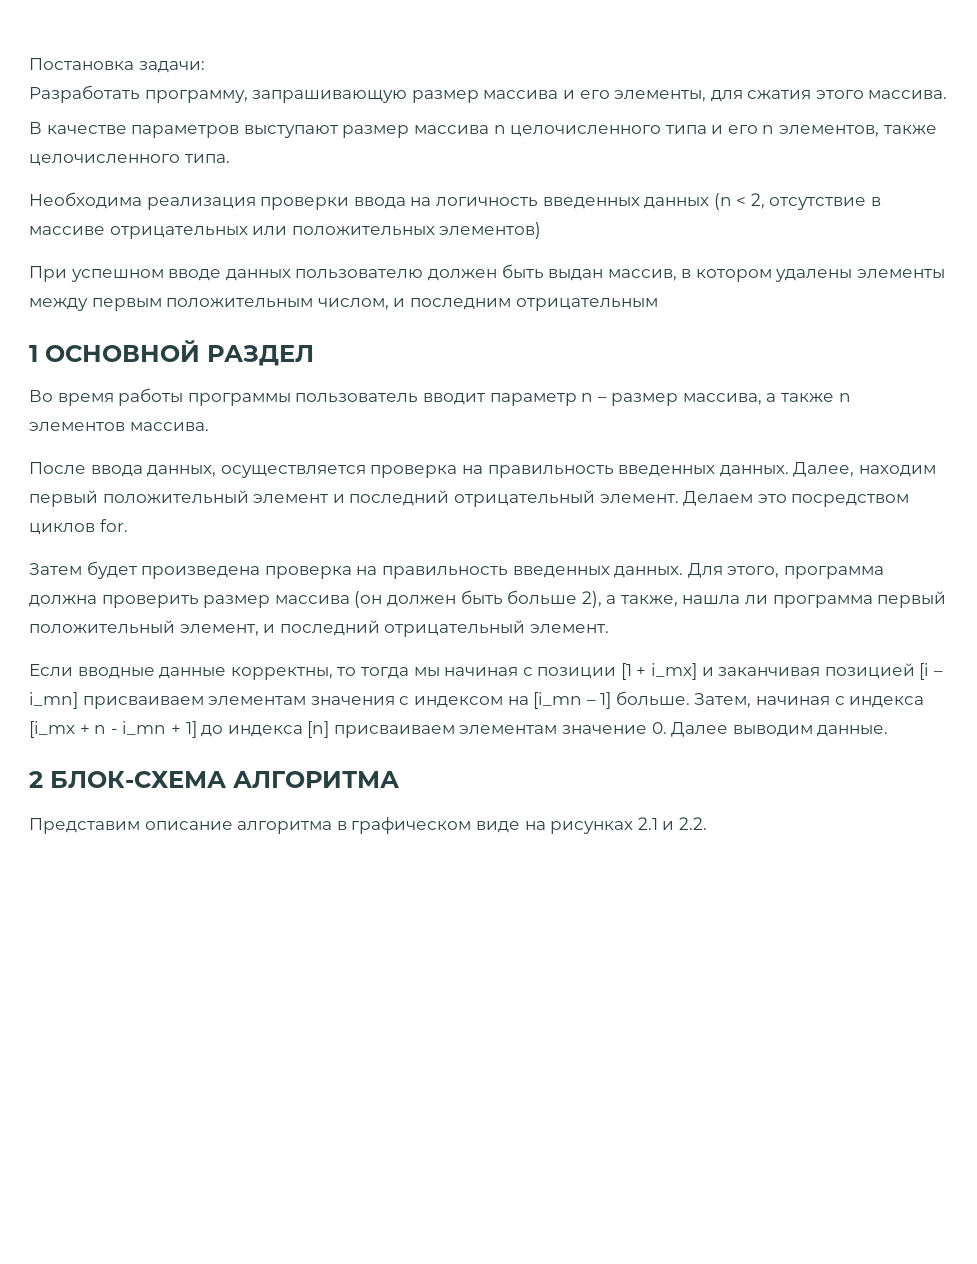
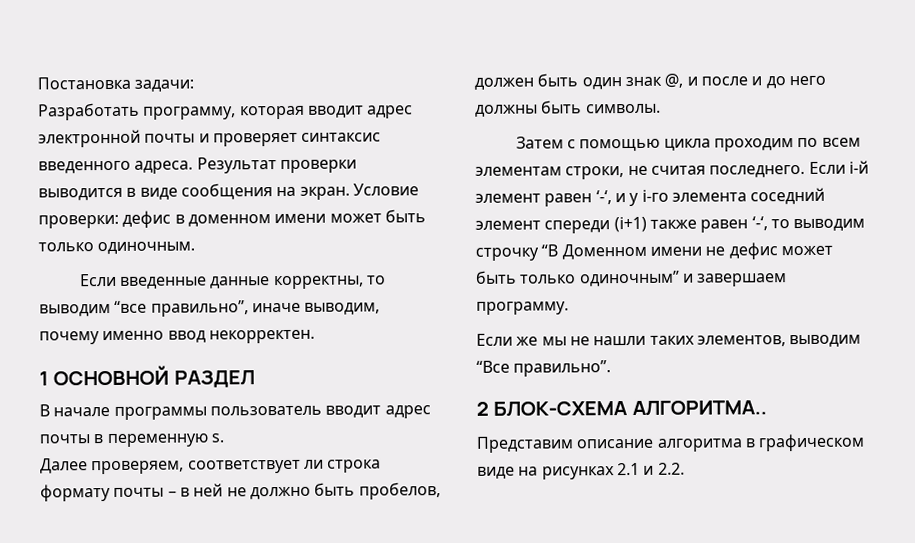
[252,90,948,103] [29,122,937,138] [29,154,230,166] [29,192,882,210] [29,222,542,239] [29,264,946,282] [29,298,658,311] [29,340,314,366] [29,388,851,406] [29,422,209,431] [29,462,936,478] [29,490,910,507] [29,519,128,535] [29,561,884,579] [29,590,947,608] [29,620,609,637] [29,663,944,680] [29,691,925,709] [29,721,889,738] запрашивающую размер массива и его элементы, для сжатия этого массива. // В качестве параметров выступают размер массива n целочисленного типа и его n элементов, также целочисленного типа. // Необходима реализация проверки ввода на логичность введенных данных (n < 2, отсутствие в массиве отрицательных или положительных элементов) // При успешном вводе данных пользователю должен быть выдан массив, в котором удалены элементы между первым положительным числом, и последним отрицательным // 1 ОСНОВНОЙ РАЗДЕЛ // Во время работы программы пользователь вводит параметр n – размер массива, а также n элементов массива. // После ввода данных, осуществляется проверка на правильность введенных данных. Далее, находим первый положительный элемент и последний отрицательный элемент. Делаем это посредством циклов for. // Затем будет произведена проверка на правильность введенных данных. Для этого, программа должна проверить размер массива (он должен быть больше 2), а также, нашла ли программа первый положительный элемент, и последний отрицательный элемент. // Если вводные данные корректны, то тогда мы начиная с позиции [1 + i_mx] и заканчивая позицией [i – i_mn] присваиваем элементам значения с индексом на [i_mn – 1] больше. Затем, начиная с индекса [i_mx + n - i_mn + 1] до индекса [n] присваиваем элементам значение 0. Далее выводим данные. -> [239,105,414,120] [38,129,382,148] [38,157,357,174] [38,183,419,201] [38,209,426,229] [38,241,196,255] [79,273,387,290] [39,300,381,317] [39,329,315,345] [39,365,255,388] [39,404,431,420] [39,433,224,448] [40,458,382,475] [40,482,441,502] [474,73,826,90] [475,100,661,117] [515,136,861,152] [475,160,869,180] [475,187,826,207] [475,216,866,234] [475,242,833,261] [475,270,788,287] [476,301,569,315] [476,333,862,348] [476,360,612,377] которая вводит адрес электронной почты и проверяет синтаксис введенного адреса. Результат проверки выводится в виде сообщения на экран. Условие проверки: дефис в доменном имени может быть только одиночным. // Если введенные данные корректны, то выводим “все правильно”, иначе выводим, почему именно ввод некорректен. // 1 ОСНОВНОЙ РАЗДЕЛ // В начале программы пользователь вводит адрес почты в переменную s. // Далее проверяем, соответствует ли строка формату почты – в ней не должно быть пробелов, должен быть один знак @, и после и до него должны быть символы. // Затем с помощью цикла проходим по всем элементам строки, не считая последнего. Если i-й элемент равен ‘-‘, и у i-го элемента соседний элемент спереди (i+1) также равен ‘-‘, то выводим строчку “В Доменном имени не дефис может быть только одиночным” и завершаем программу. // Если же мы не нашли таких элементов, выводим “Все правильно”.
[233,771,399,788] АЛГОРИТМА -> [631,400,767,416] АЛГОРИТМА..

